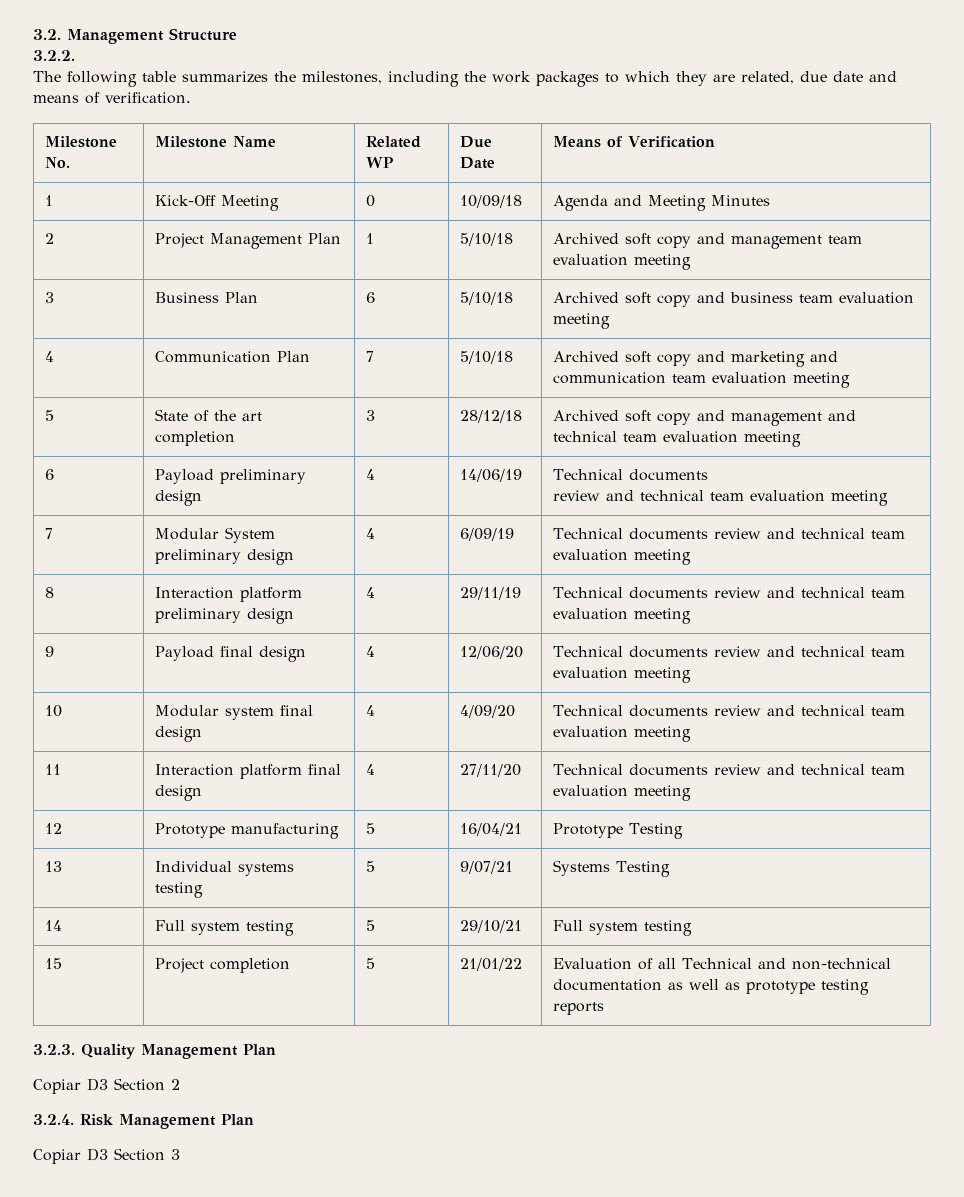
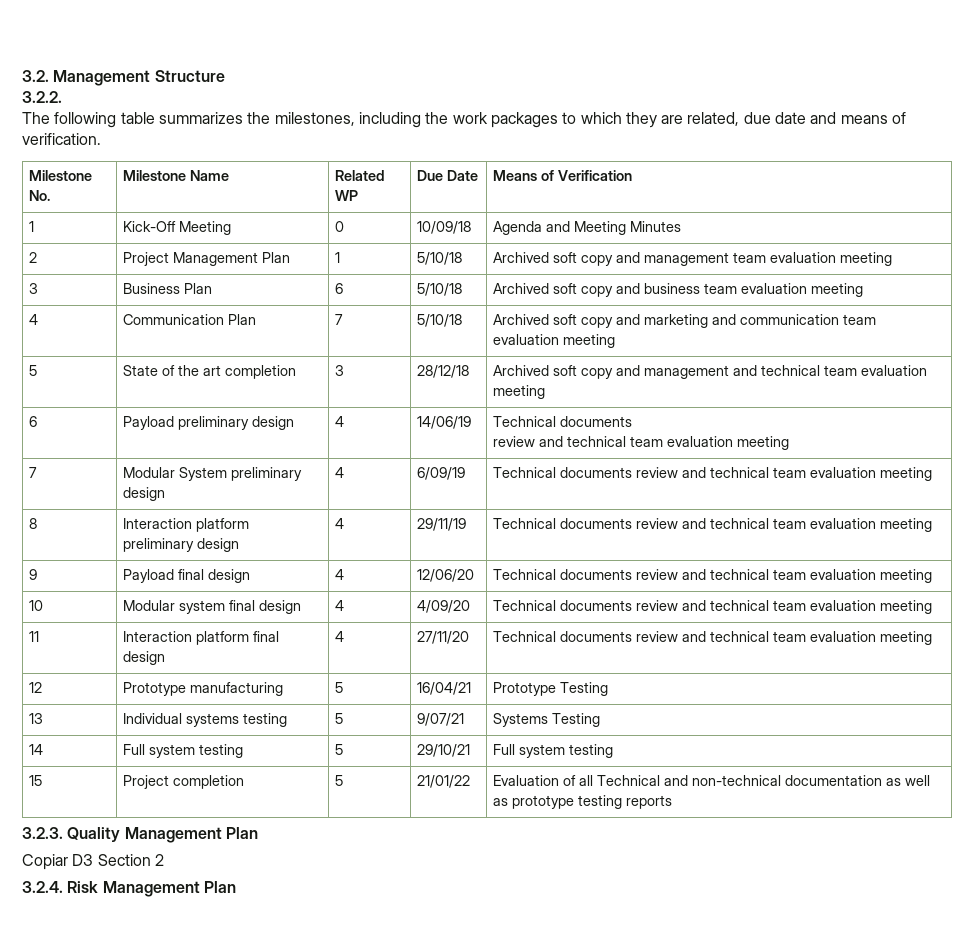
[33,1148,180,1164] // Copiar D3 Section 3 -> (236, 887) none

